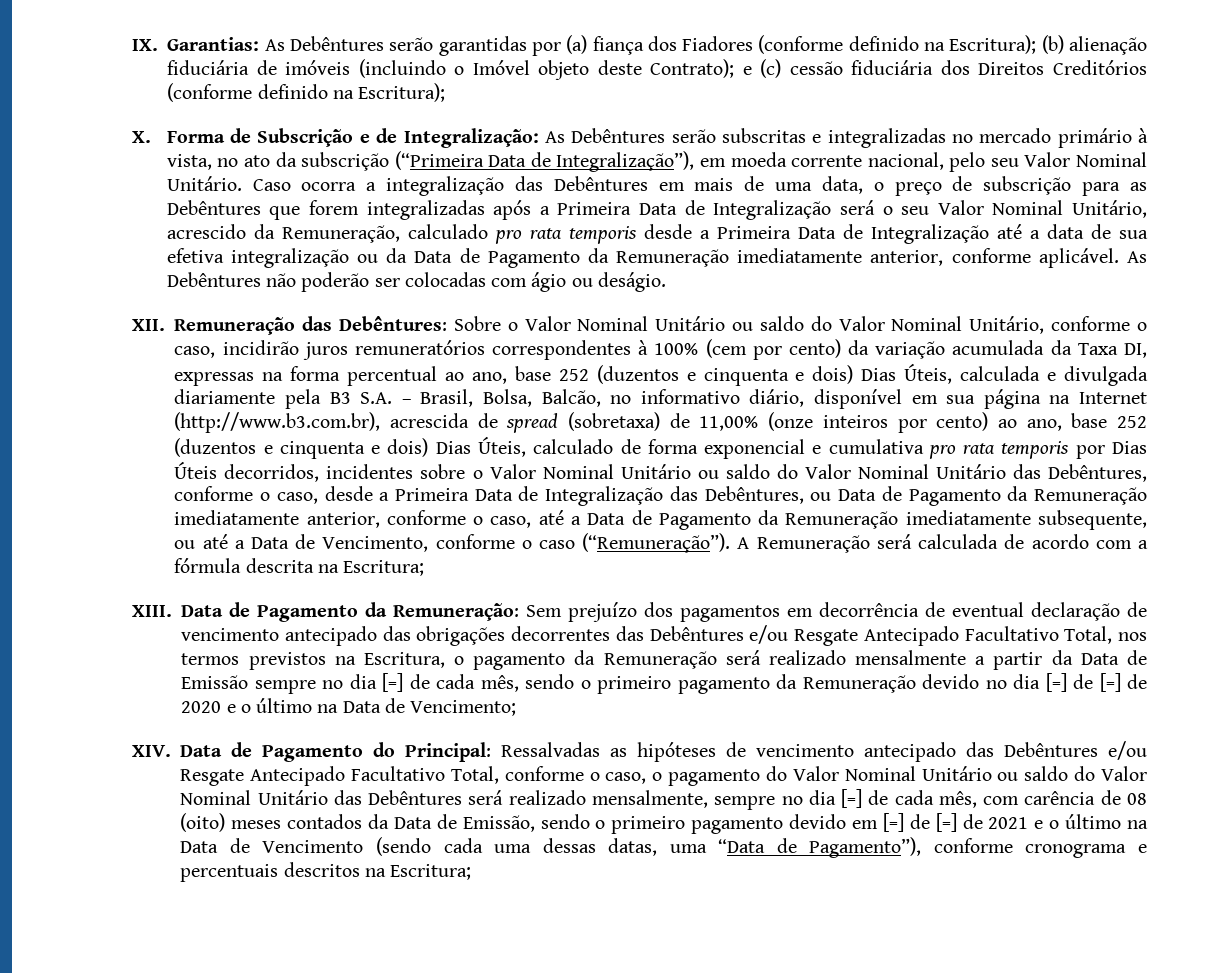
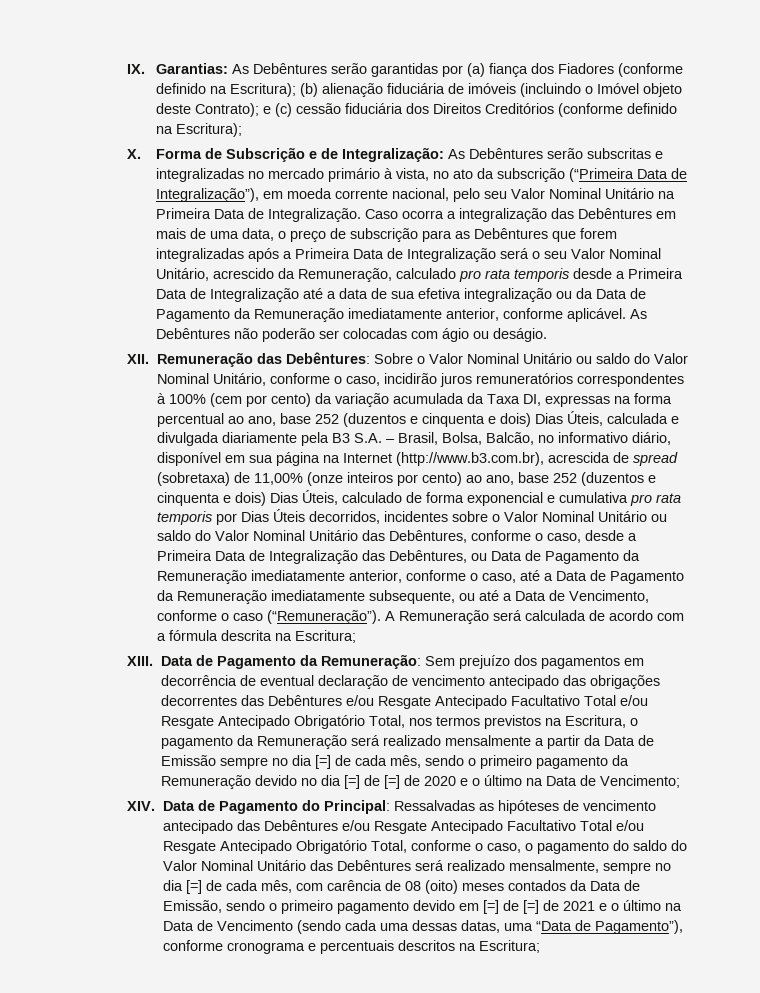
[166,176,242,191] Unitário. -> [605,188,676,199] [156,208,362,222] Unitário na Primeira Data de Integralização.
(1059, 633) none -> [583,695,648,706] [160,715,365,729] Total e/ou Resgate Antecipado Obrigatório
(446, 773) none -> [579,820,644,831] [162,840,367,854] Total e/ou Resgate Antecipado Obrigatório
[792,766,1019,781] Valor Nominal Unitário ou -> (629, 845) none

